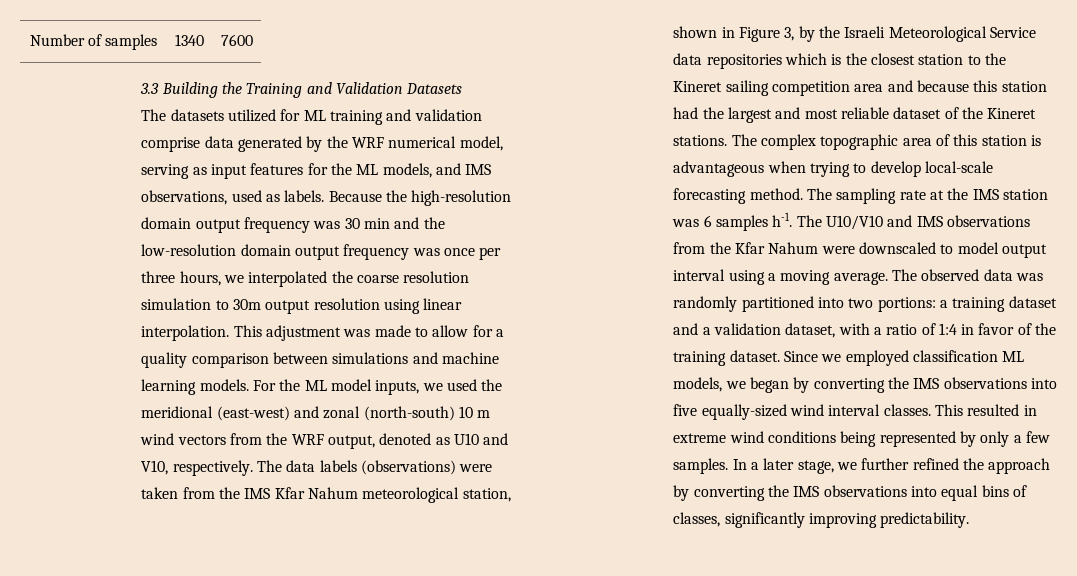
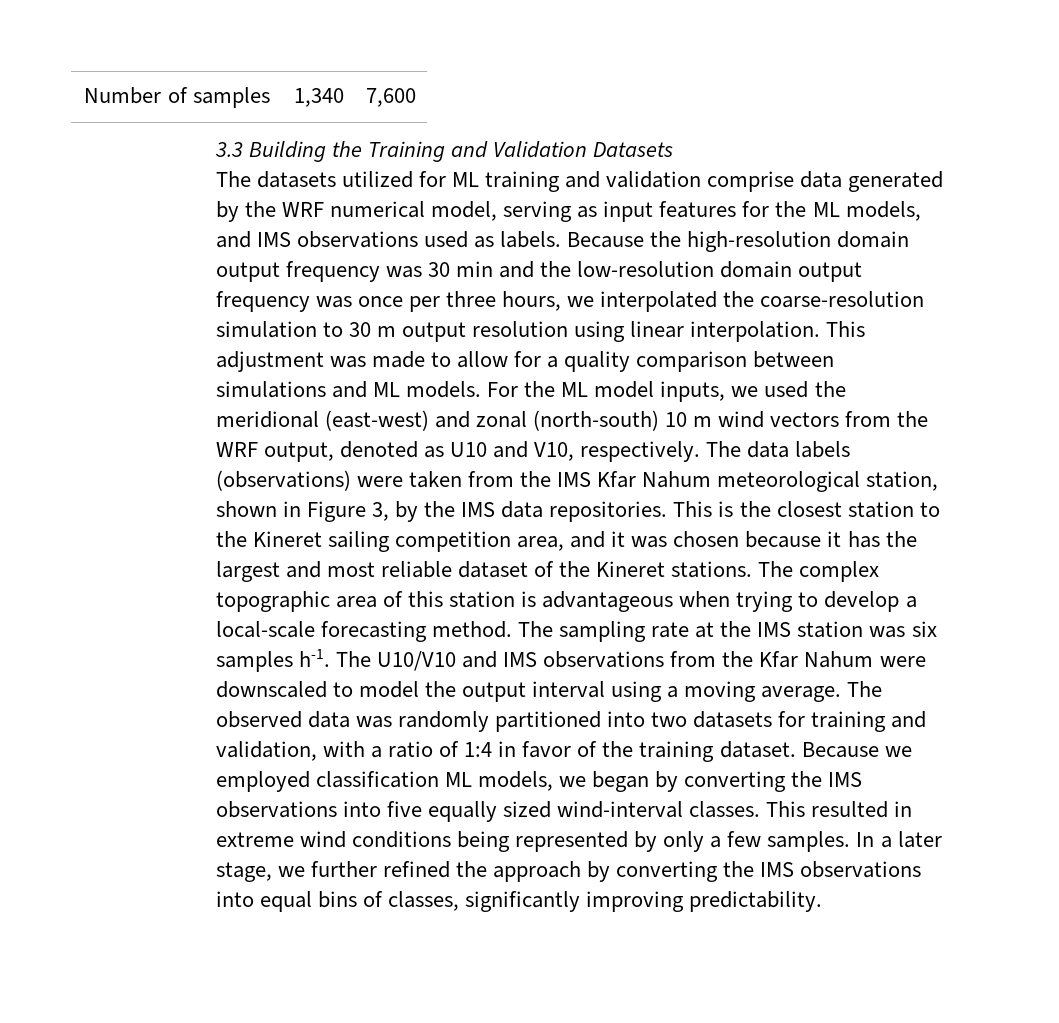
[175,34,204,46] [220,34,253,46] 1340 | 7600 -> [293,88,344,107] [365,88,416,107] 1,340 | 7,600
[141,190,228,205] observations, -> [296,231,418,248] observations
[356,271,470,283] [141,298,261,310] coarse resolution simulation to 30m -> [760,291,925,308] [215,321,396,338] coarse-resolution simulation to 30 m
[441,352,499,364] [141,379,197,395] machine learning -> [372,382,400,397] ML
[844,26,1036,42] [673,53,827,69] Israeli Meteorological Service data repositories which -> [461,501,713,522] IMS data repositories. This
[854,80,1047,92] [673,107,699,119] area and because this station had -> [517,531,880,551] area, and it was chosen because it has
(921, 169) none -> [905,596,917,608] a
[703,215,712,227] 6 -> [911,621,937,637] six
(999, 248) none -> [424,681,456,697] the
[877,296,1057,312] [673,323,836,338] portions: a training dataset and a validation dataset, -> [693,711,927,732] [215,741,317,761] datasets for training and validation,
[783,351,818,362] Since -> [801,742,879,758] Because
[701,404,881,420] equally-sized wind interval -> [427,801,684,822] equally sized wind-interval

